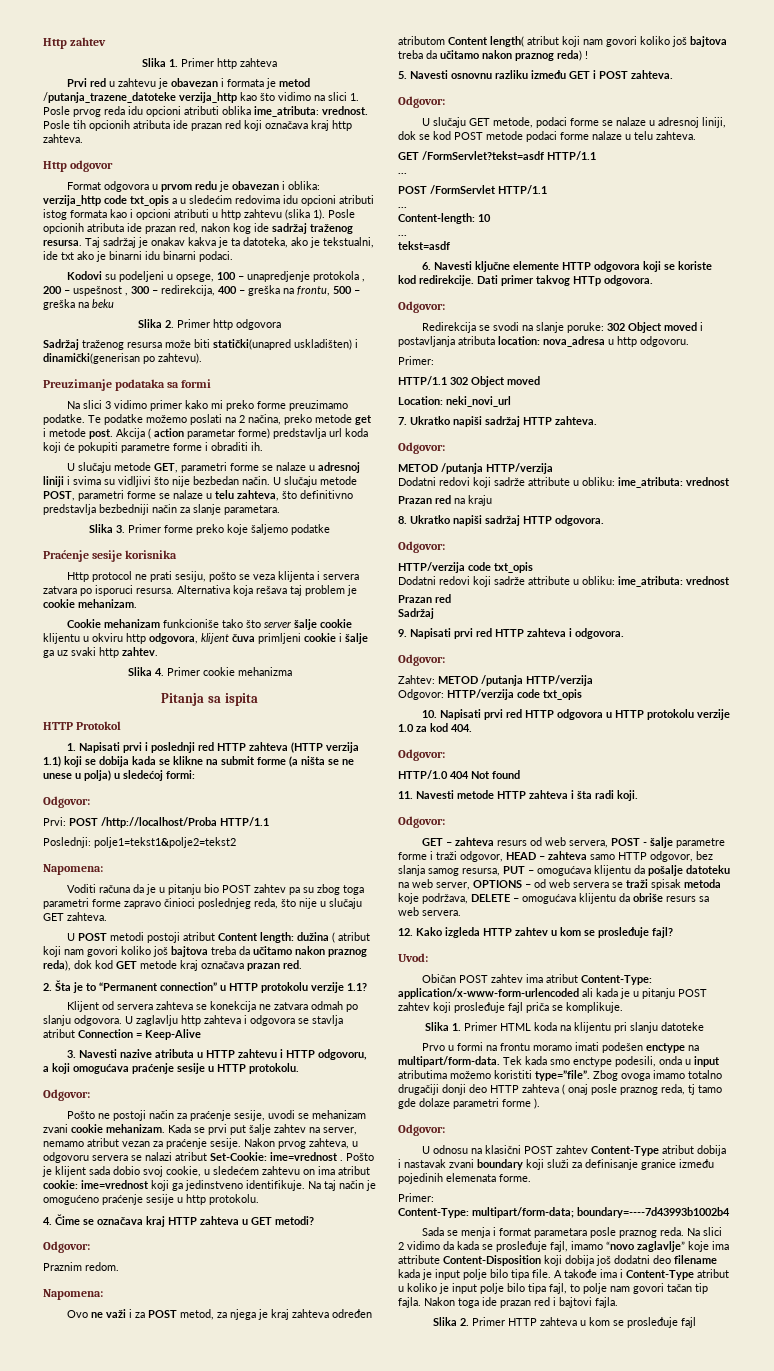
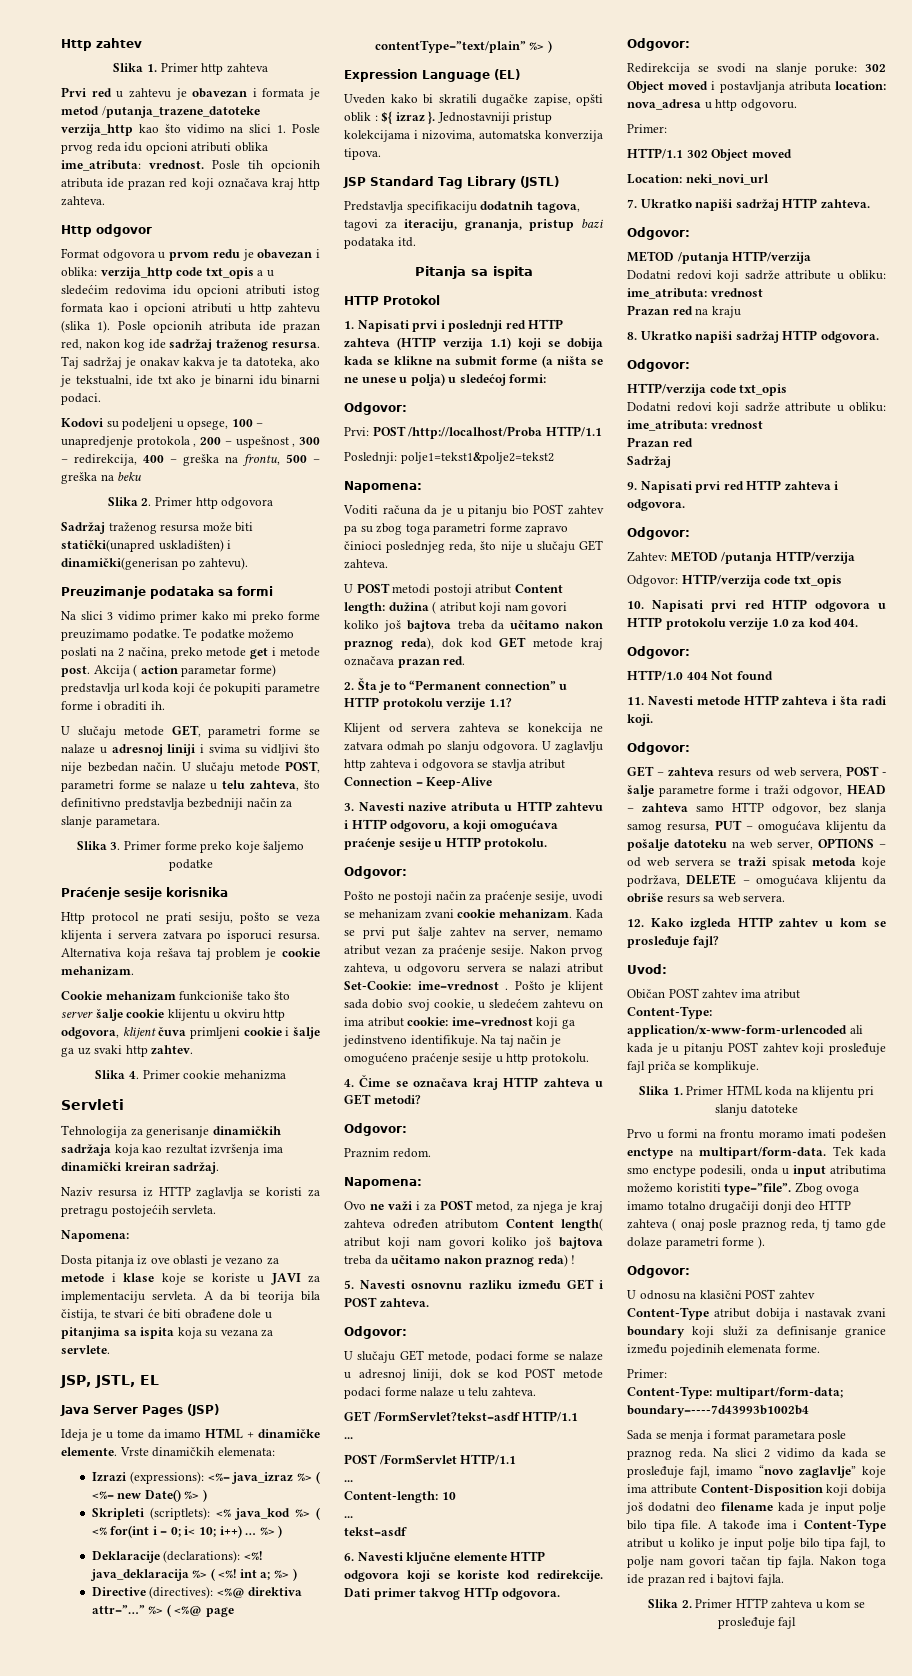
(292, 671) none -> [61,1099,124,1110] [61,1125,281,1138] [61,1144,283,1156] [61,1161,220,1174] [61,1186,320,1199] [61,1204,217,1217] [61,1230,129,1242] [61,1255,279,1267] [61,1273,320,1285] [61,1291,320,1303] [61,1308,272,1321] [61,1327,274,1339] [61,1345,110,1354] [60,1375,159,1388] [60,1404,219,1417] [61,1428,320,1441] [61,1447,275,1457] [91,1471,320,1484] [91,1489,207,1502] [91,1507,320,1520] [91,1525,283,1538] [91,1550,262,1563] [89,1568,297,1581] [91,1586,303,1599] [91,1604,234,1617] [374,40,552,53] [344,69,520,82] [344,94,603,106] [344,111,553,124] [344,130,603,142] [344,148,381,160] [343,176,559,189] [344,201,580,213] [344,219,603,231] [344,237,416,249] // Servleti // Tehnologija za generisanje dinamičkih sadržaja koja kao rezultat izvršenja ima dinamički kreiran sadržaj. // Naziv resursa iz HTTP zaglavlja se koristi za pretragu postojećih servleta. // Napomena: // Dosta pitanja iz ove oblasti je vezano za metode i klase koje se koriste u JAVI za implementaciju servleta. A da bi teorija bila čistija, te stvari će biti obrađene dole u pitanjima sa ispita koja su vezana za servlete. // JSP, JSTL, EL // Java Server Pages (JSP) // Ideja je u tome da imamo HTML + dinamičke elemente. Vrste dinamičkih elemenata: // Izrazi (expressions): <%= java_izraz %> ( <%= new Date() %> ) // Skripleti (scriptlets): <% java_kod %> ( <% for(int i = 0; i< 10; i++) … %> ) // Deklaracije (declarations): <%! java_deklaracija %> ( <%! int a; %> ) // Directive (directives): <%@ direktiva attr=”…” %> ( <%@ page contentType=”text/plain” %> ) // Expression Language (EL) // Uveden kako bi skratili dugačke zapise, opšti oblik : ${ izraz }. Jednostavniji pristup kolekcijama i nizovima, automatska konverzija tipova. // JSP Standard Tag Library (JSTL) // Predstavlja specifikaciju dodatnih tagova, tagovi za iteraciju, grananja, pristup bazi podataka itd.

